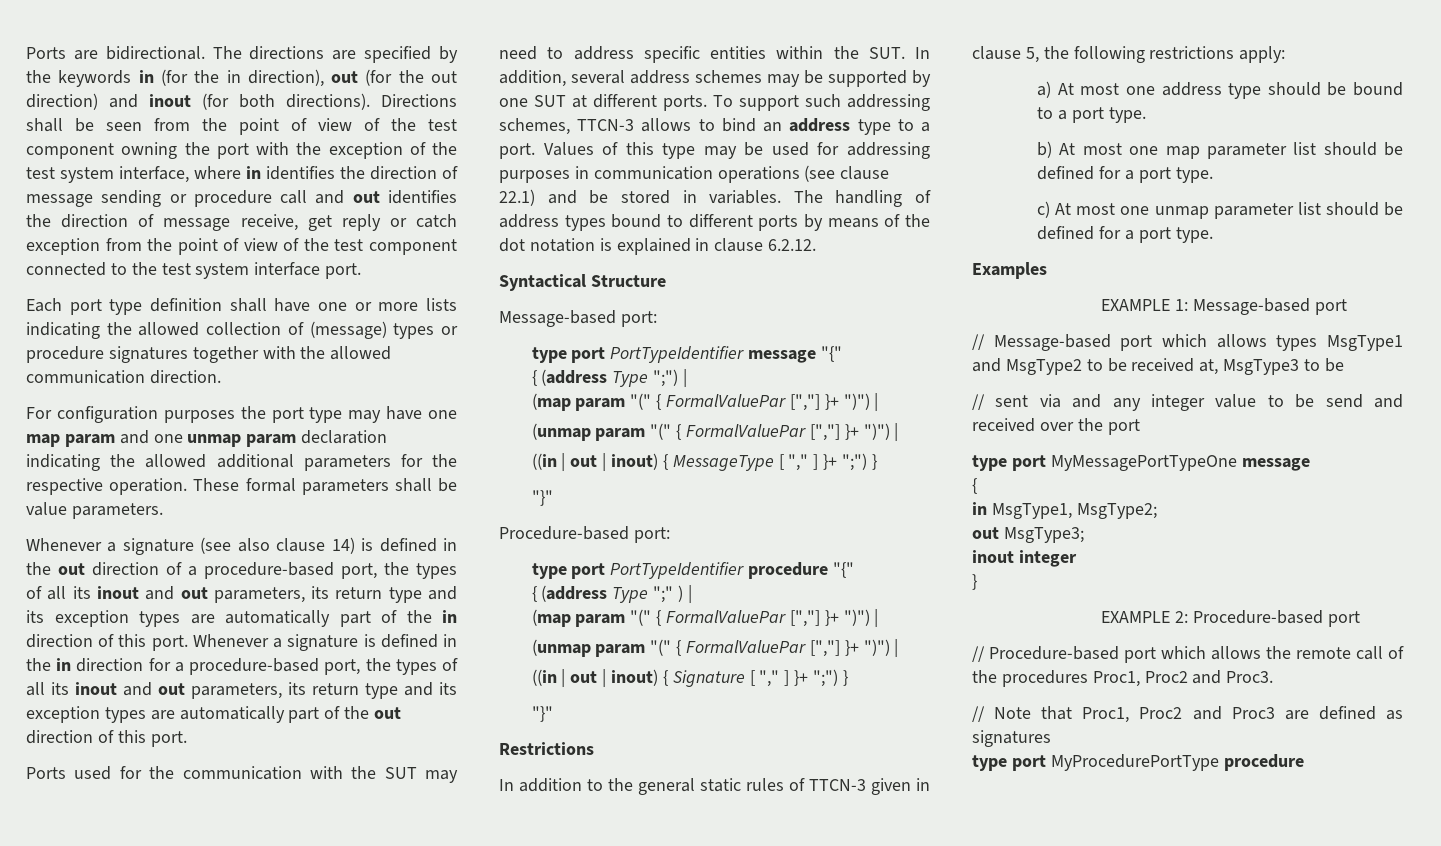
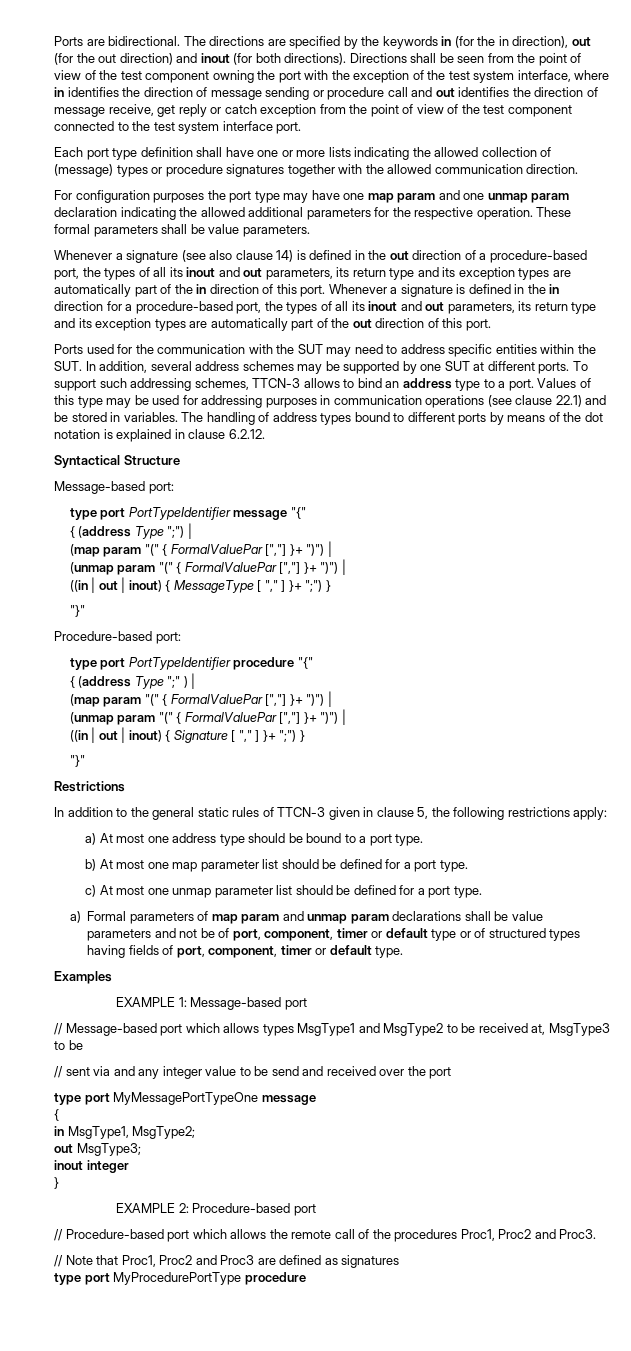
(1213, 235) none -> [69,911,543,924] [87,928,581,941] [87,945,404,958] // a) Formal parameters of map param and unmap param declarations shall be value parameters and not be of port, component, timer or default type or of structured types having fields of port, component, timer or default type.

